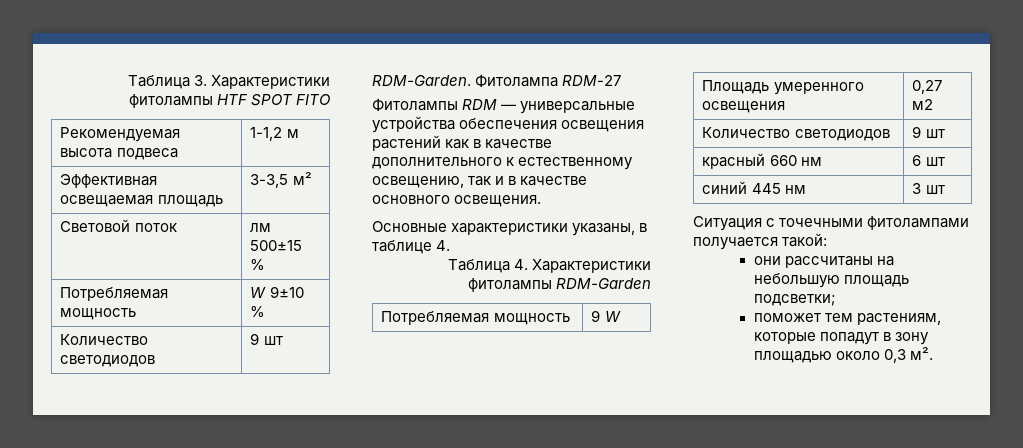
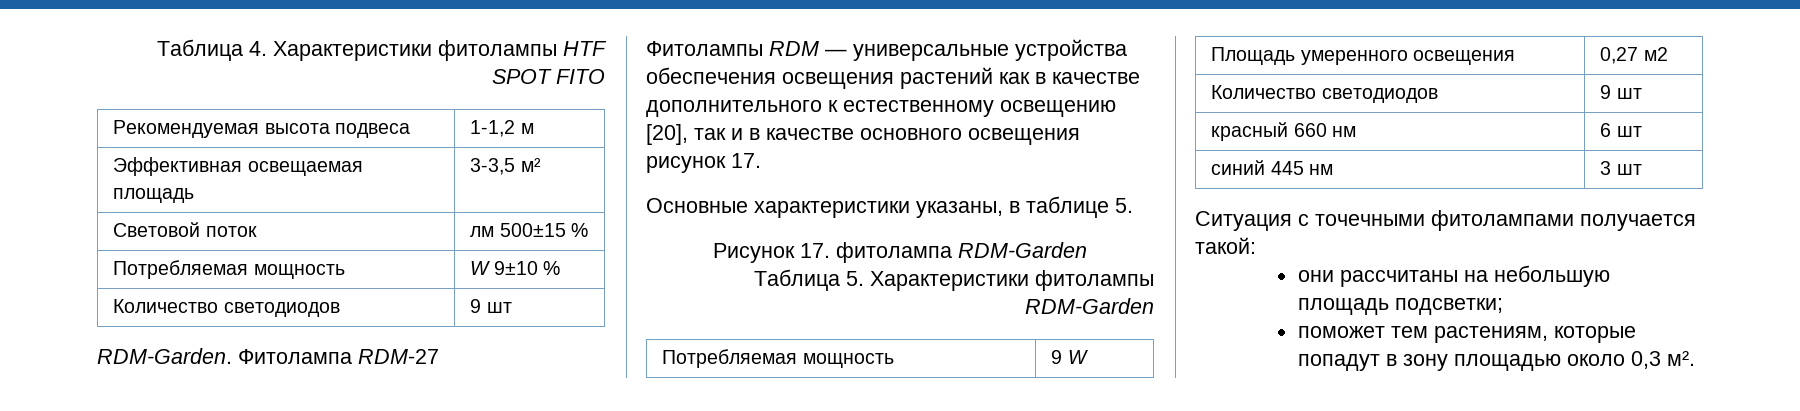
[127,75,207,89] Таблица 3. -> [157,39,267,61] Таблица 4.
[372,176,464,188] освещению, -> [1000,100,1116,117] [646,124,688,145] освещению [20],
[454,195,542,207] освещения. -> [968,128,1080,145] [646,153,761,173] освещения рисунок 17.
[436,240,451,251] [447,259,528,273] 4. // Таблица 4. -> [1115,198,1133,213] [713,242,1087,263] [754,269,864,291] 5. // Рисунок 17. фитолампа RDM-Garden // Таблица 5.

